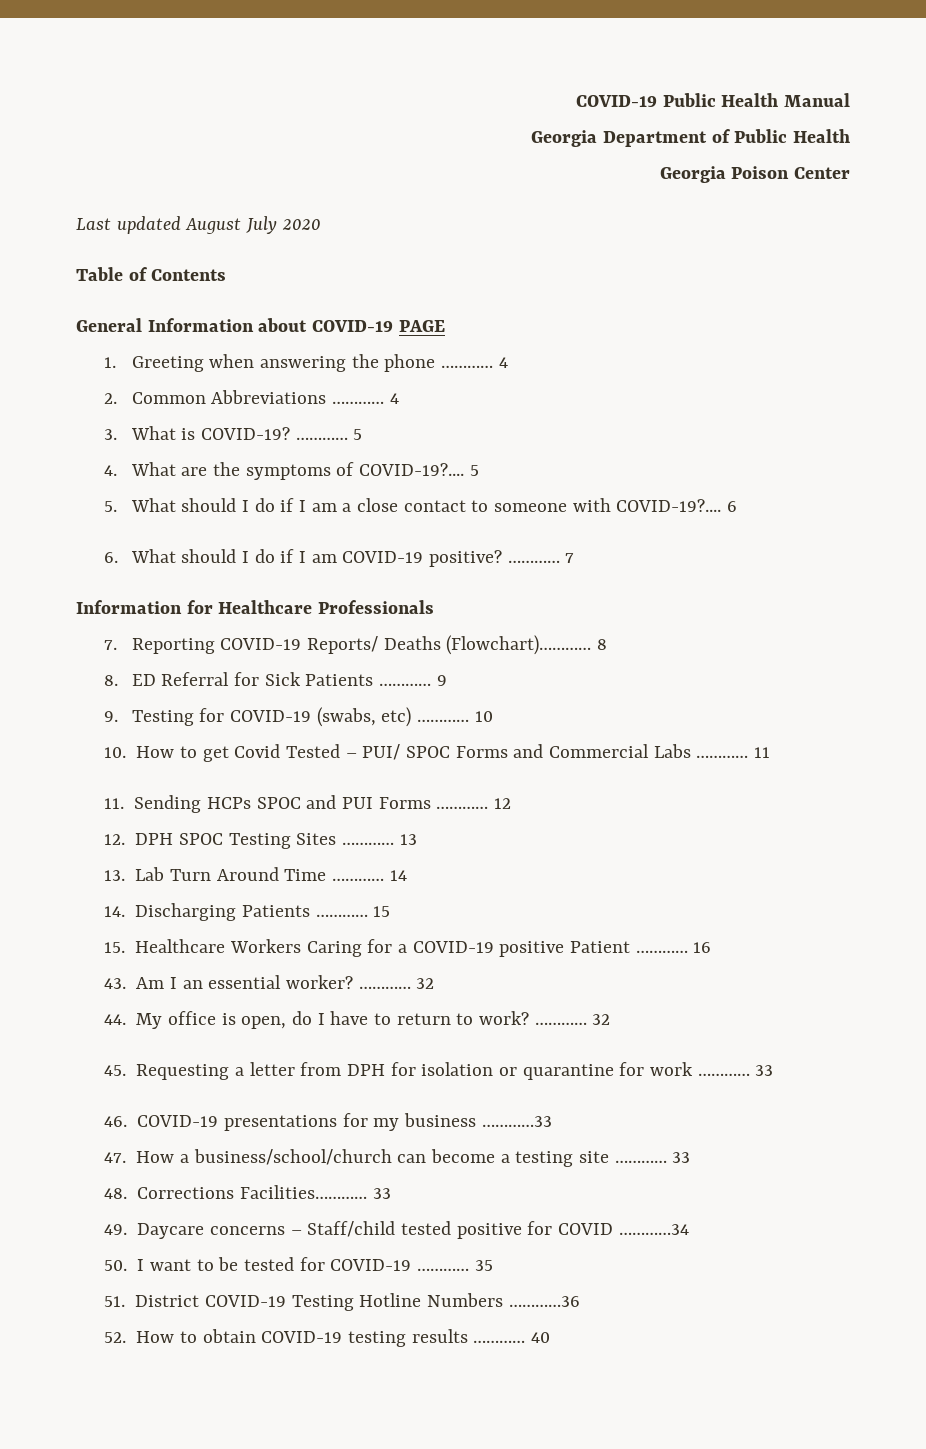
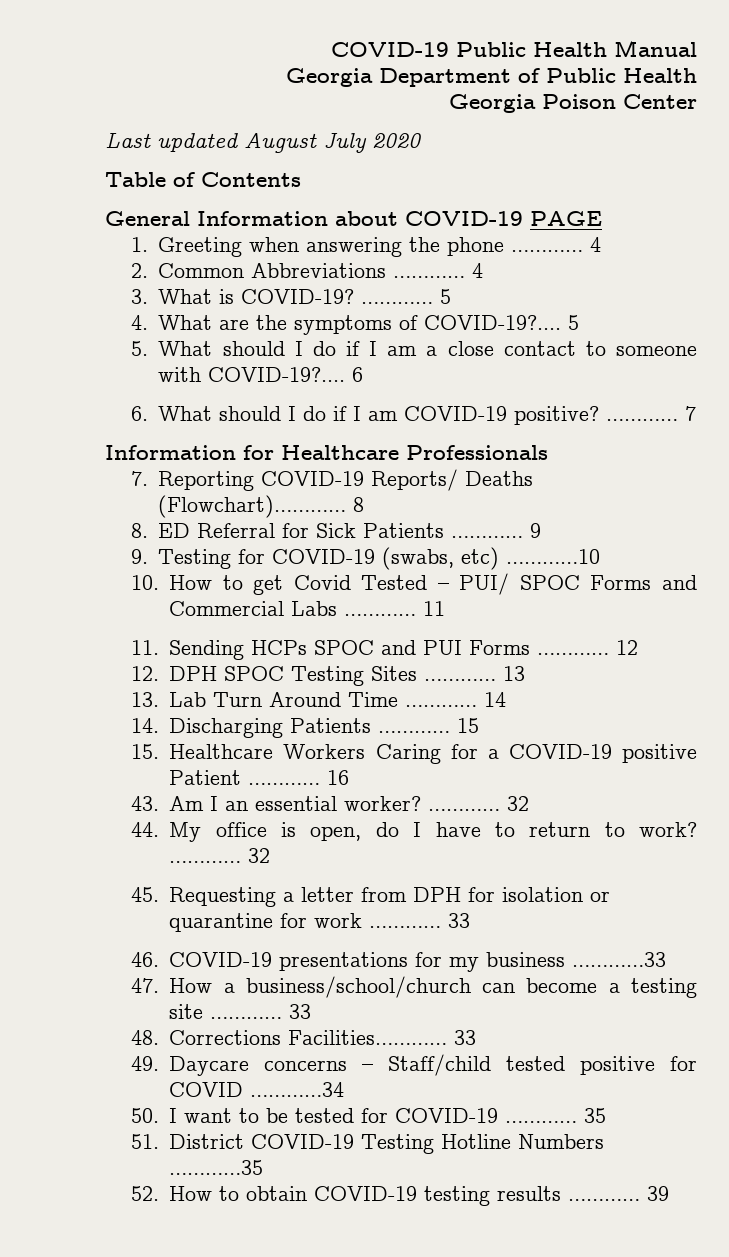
[416,711,493,722] ………… 10 -> [506,549,601,564] …………10
[508,1296,580,1307] …………36 -> [169,1160,264,1175] …………35
[530,1332,550,1343] 40 -> [647,1186,670,1201] 39

